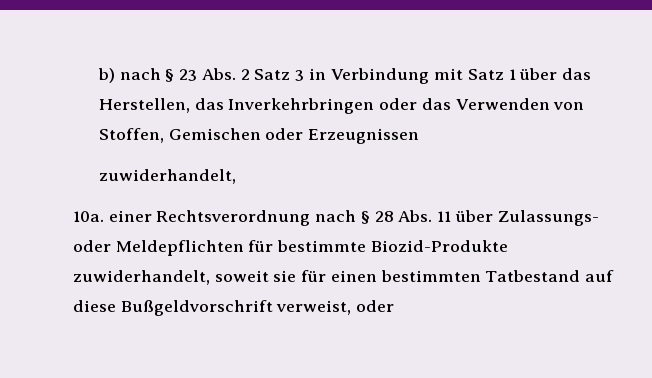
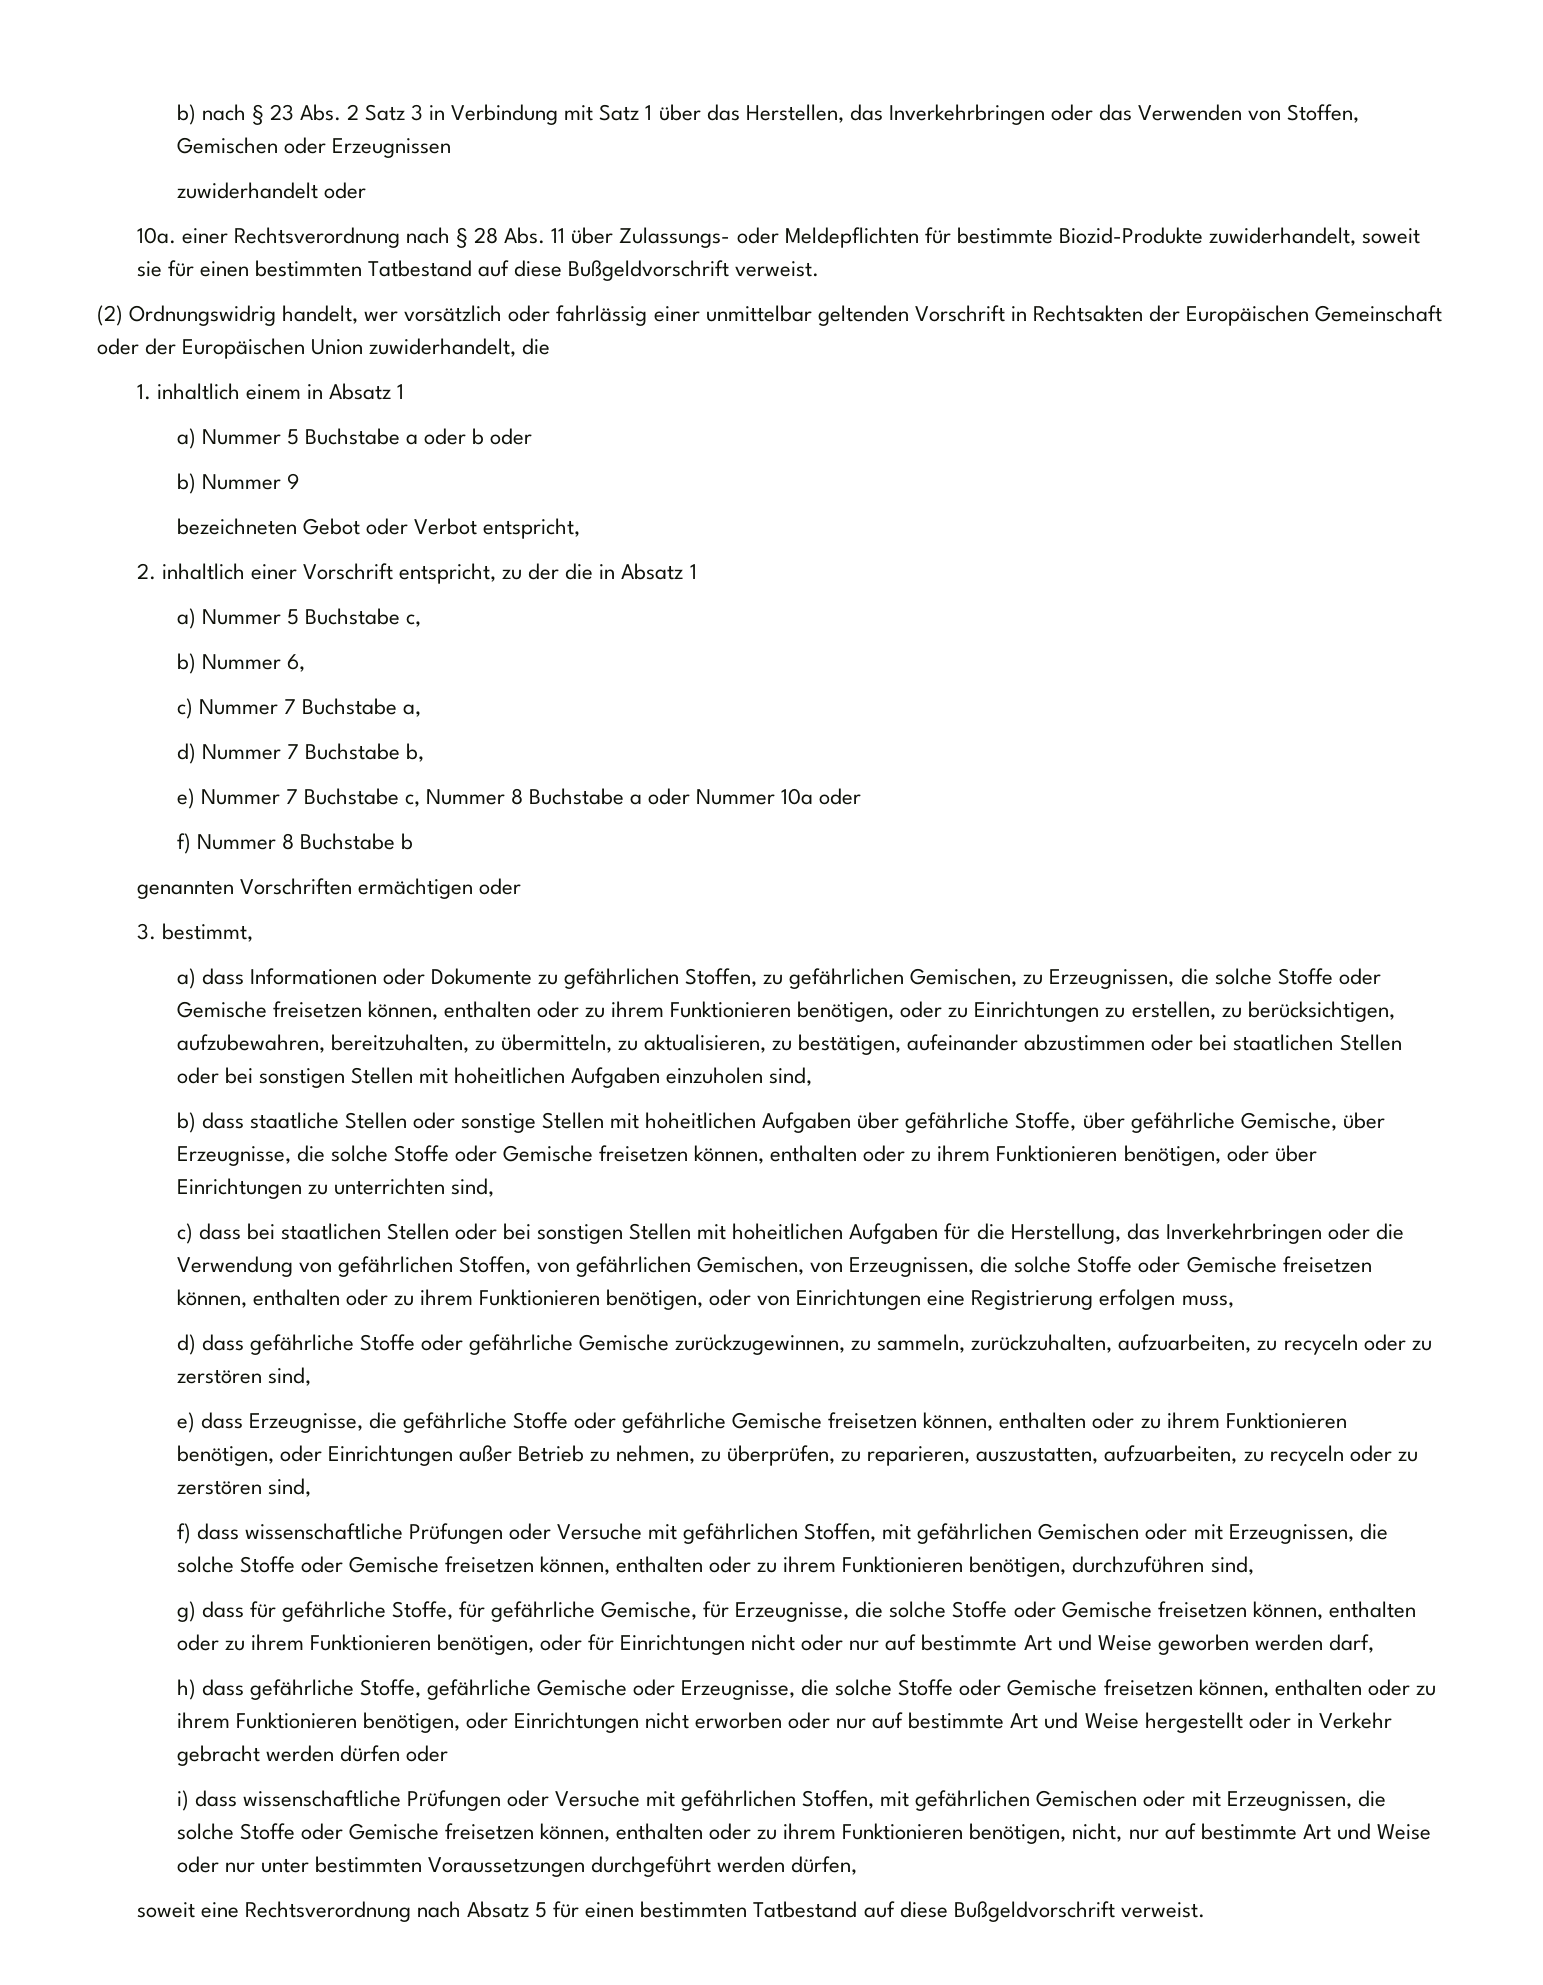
[98,169,236,184] zuwiderhandelt, -> [176,182,366,199] zuwiderhandelt oder
[276,300,395,315] verweist, oder -> [735,261,820,277] [97,305,1443,326] [97,338,551,359] [136,383,405,400] [176,428,533,449] [176,473,299,494] [176,518,580,539] [136,563,697,584] [176,608,421,629] [176,653,305,674] [176,698,421,719] [176,743,424,764] [176,788,862,809] [176,833,413,854] [136,878,522,899] [136,923,253,942] [176,968,1381,989] [176,1001,1395,1022] [176,1034,1402,1055] [176,1067,813,1088] [176,1112,1385,1133] [176,1145,1317,1166] [176,1178,494,1199] [176,1223,1404,1244] [176,1256,1372,1277] [176,1289,1234,1310] [176,1334,1432,1355] [176,1367,311,1386] [176,1412,1347,1433] [176,1445,1418,1466] [176,1478,311,1497] [176,1523,1388,1544] [176,1556,1254,1577] [176,1601,1416,1622] [176,1634,1374,1655] [176,1679,1436,1700] [176,1712,1392,1733] [176,1745,448,1766] [176,1790,1386,1811] [176,1823,1431,1844] [176,1856,858,1877] [136,1901,1205,1922] verweist. // (2) Ordnungswidrig handelt, wer vorsätzlich oder fahrlässig einer unmittelbar geltenden Vorschrift in Rechtsakten der Europäischen Gemeinschaft oder der Europäischen Union zuwiderhandelt, die // 1. inhaltlich einem in Absatz 1 // a) Nummer 5 Buchstabe a oder b oder // b) Nummer 9 // bezeichneten Gebot oder Verbot entspricht, // 2. inhaltlich einer Vorschrift entspricht, zu der die in Absatz 1 // a) Nummer 5 Buchstabe c, // b) Nummer 6, // c) Nummer 7 Buchstabe a, // d) Nummer 7 Buchstabe b, // e) Nummer 7 Buchstabe c, Nummer 8 Buchstabe a oder Nummer 10a oder // f) Nummer 8 Buchstabe b // genannten Vorschriften ermächtigen oder // 3. bestimmt, // a) dass Informationen oder Dokumente zu gefährlichen Stoffen, zu gefährlichen Gemischen, zu Erzeugnissen, die solche Stoffe oder Gemische freisetzen können, enthalten oder zu ihrem Funktionieren benötigen, oder zu Einrichtungen zu erstellen, zu berücksichtigen, aufzubewahren, bereitzuhalten, zu übermitteln, zu aktualisieren, zu bestätigen, aufeinander abzustimmen oder bei staatlichen Stellen oder bei sonstigen Stellen mit hoheitlichen Aufgaben einzuholen sind, // b) dass staatliche Stellen oder sonstige Stellen mit hoheitlichen Aufgaben über gefährliche Stoffe, über gefährliche Gemische, über Erzeugnisse, die solche Stoffe oder Gemische freisetzen können, enthalten oder zu ihrem Funktionieren benötigen, oder über Einrichtungen zu unterrichten sind, // c) dass bei staatlichen Stellen oder bei sonstigen Stellen mit hoheitlichen Aufgaben für die Herstellung, das Inverkehrbringen oder die Verwendung von gefährlichen Stoffen, von gefährlichen Gemischen, von Erzeugnissen, die solche Stoffe oder Gemische freisetzen können, enthalten oder zu ihrem Funktionieren benötigen, oder von Einrichtungen eine Registrierung erfolgen muss, // d) dass gefährliche Stoffe oder gefährliche Gemische zurückzugewinnen, zu sammeln, zurückzuhalten, aufzuarbeiten, zu recyceln oder zu zerstören sind, // e) dass Erzeugnisse, die gefährliche Stoffe oder gefährliche Gemische freisetzen können, enthalten oder zu ihrem Funktionieren benötigen, oder Einrichtungen außer Betrieb zu nehmen, zu überprüfen, zu reparieren, auszustatten, aufzuarbeiten, zu recyceln oder zu zerstören sind, // f) dass wissenschaftliche Prüfungen oder Versuche mit gefährlichen Stoffen, mit gefährlichen Gemischen oder mit Erzeugnissen, die solche Stoffe oder Gemische freisetzen können, enthalten oder zu ihrem Funktionieren benötigen, durchzuführen sind, // g) dass für gefährliche Stoffe, für gefährliche Gemische, für Erzeugnisse, die solche Stoffe oder Gemische freisetzen können, enthalten oder zu ihrem Funktionieren benötigen, oder für Einrichtungen nicht oder nur auf bestimmte Art und Weise geworben werden darf, // h) dass gefährliche Stoffe, gefährliche Gemische oder Erzeugnisse, die solche Stoffe oder Gemische freisetzen können, enthalten oder zu ihrem Funktionieren benötigen, oder Einrichtungen nicht erworben oder nur auf bestimmte Art und Weise hergestellt oder in Verkehr gebracht werden dürfen oder // i) dass wissenschaftliche Prüfungen oder Versuche mit gefährlichen Stoffen, mit gefährlichen Gemischen oder mit Erzeugnissen, die solche Stoffe oder Gemische freisetzen können, enthalten oder zu ihrem Funktionieren benötigen, nicht, nur auf bestimmte Art und Weise oder nur unter bestimmten Voraussetzungen durchgeführt werden dürfen, // soweit eine Rechtsverordnung nach Absatz 5 für einen bestimmten Tatbestand auf diese Bußgeldvorschrift verweist.

